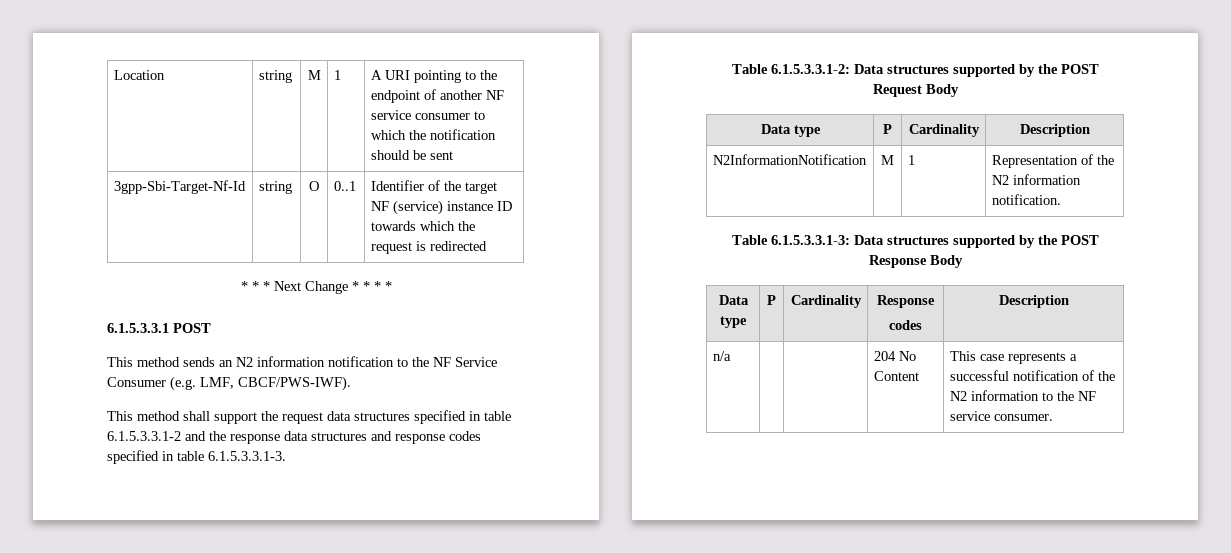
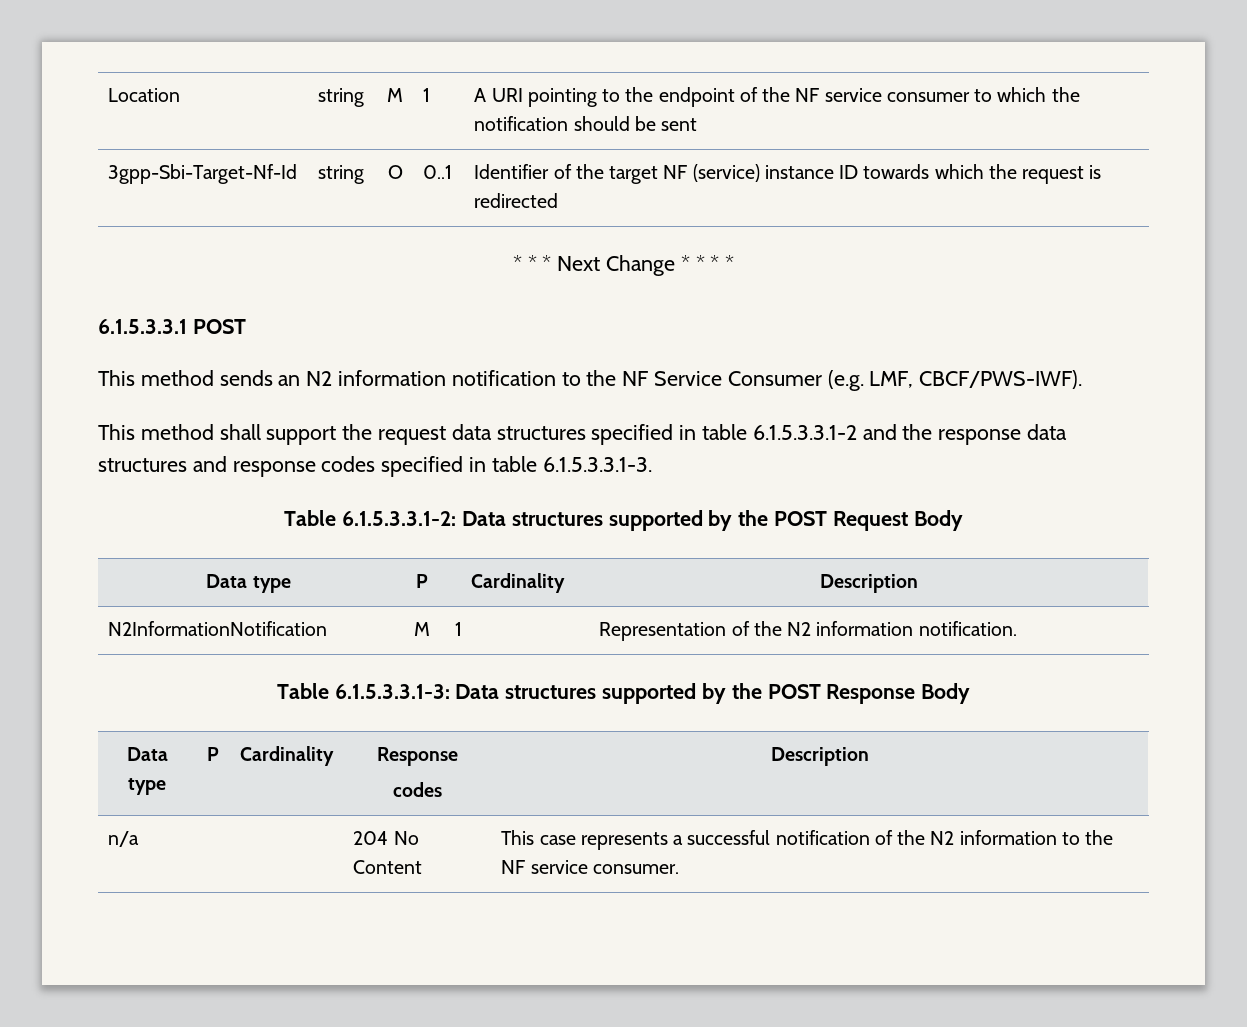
[439,90,482,100] another -> [762,87,791,102] the

